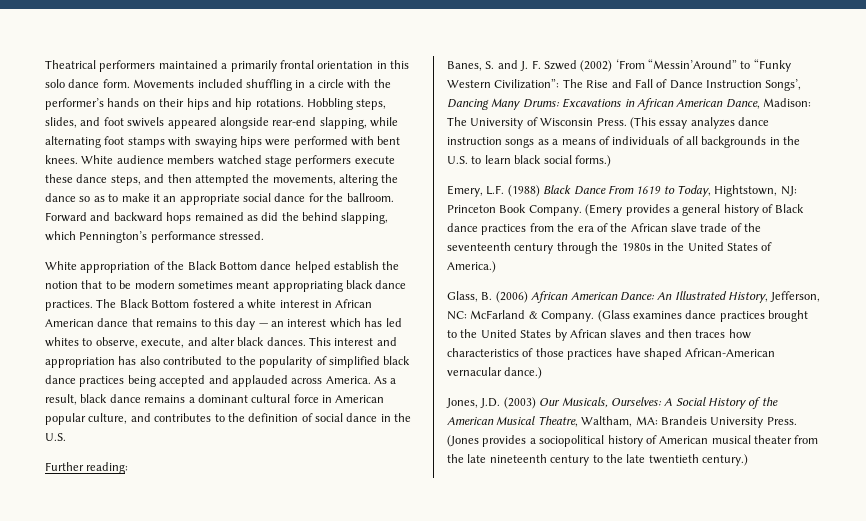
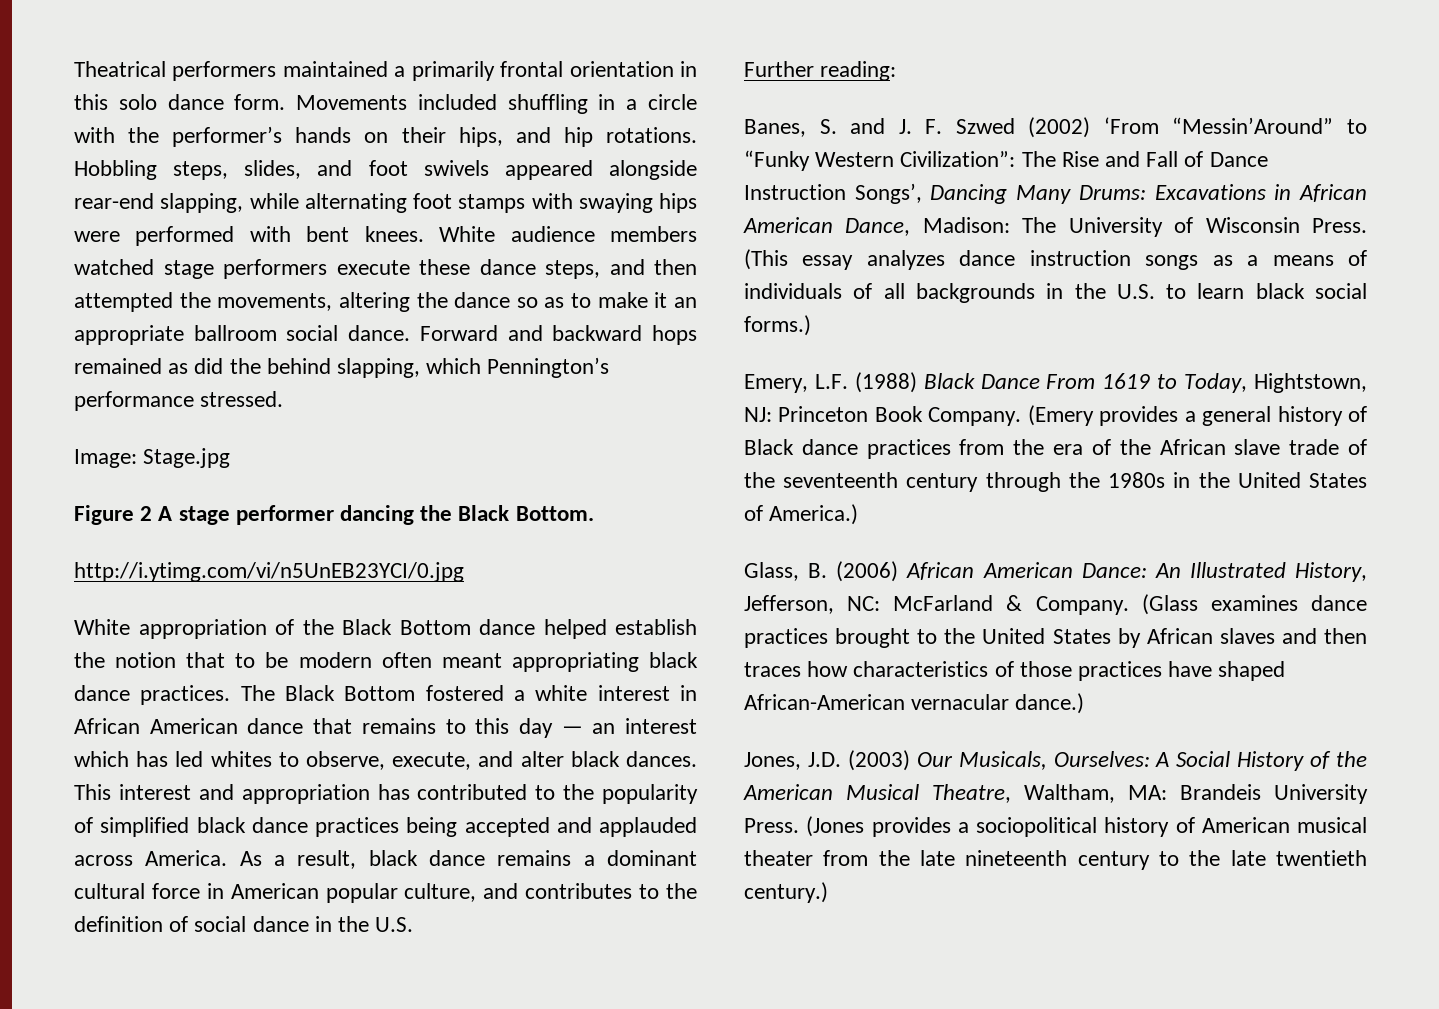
[186,98,209,110] hips -> [458,127,503,147] hips,
[243,193,394,202] social dance for the ballroom. -> [193,325,411,341] ballroom social dance.
(265, 235) none -> [74,448,231,468] [74,505,594,525] [74,562,464,582] // Image: Stage.jpg // Figure 2 A stage performer dancing the Black Bottom. // http://i.ytimg.com/vi/n5UnEB23YCI/0.jpg
[177,281,233,289] sometimes -> [381,652,432,668] often
[139,356,160,365] also -> (410, 792) none

